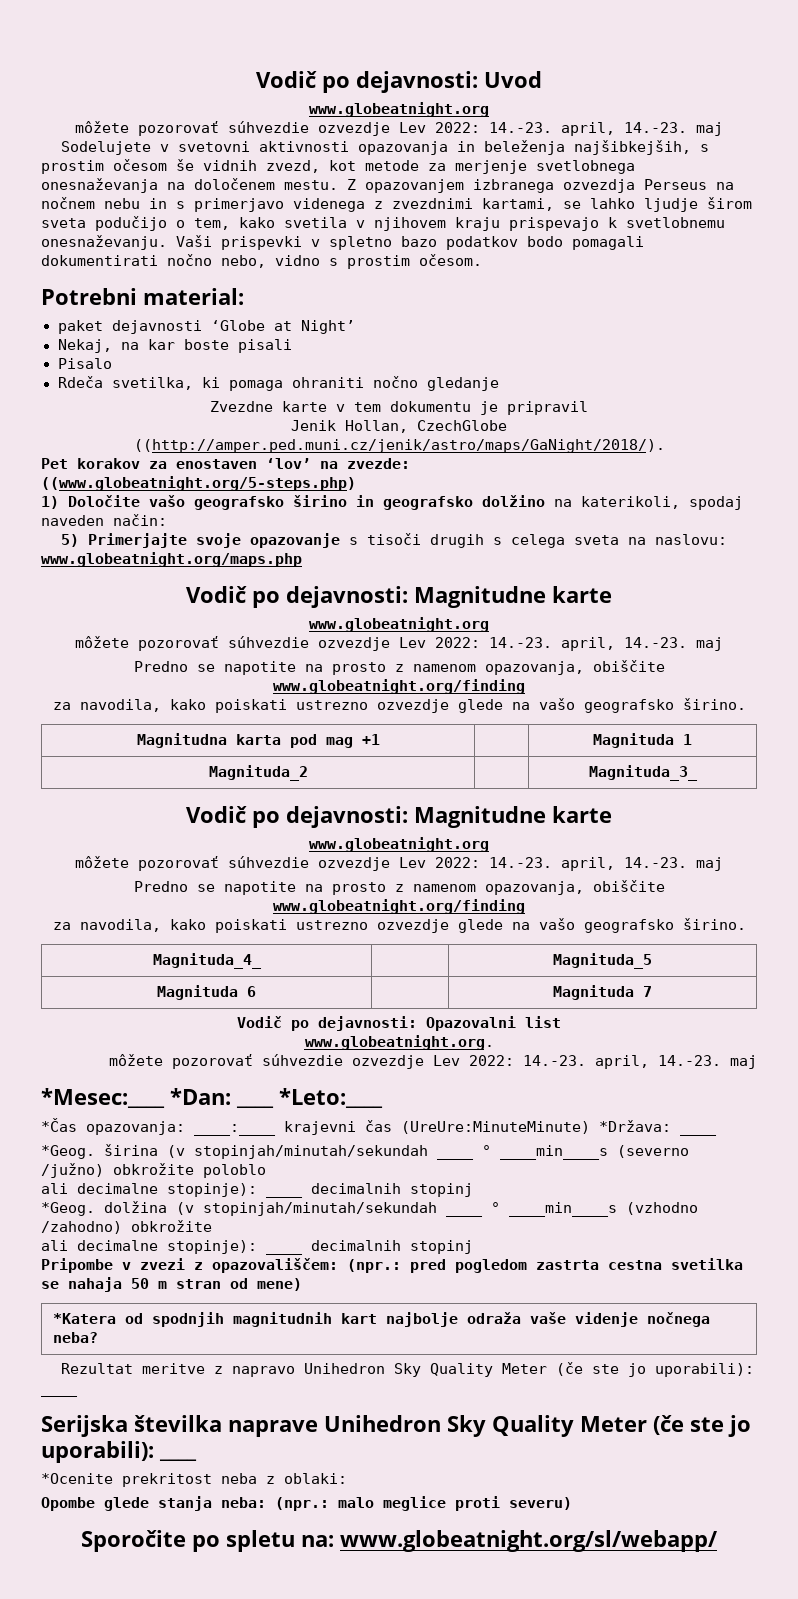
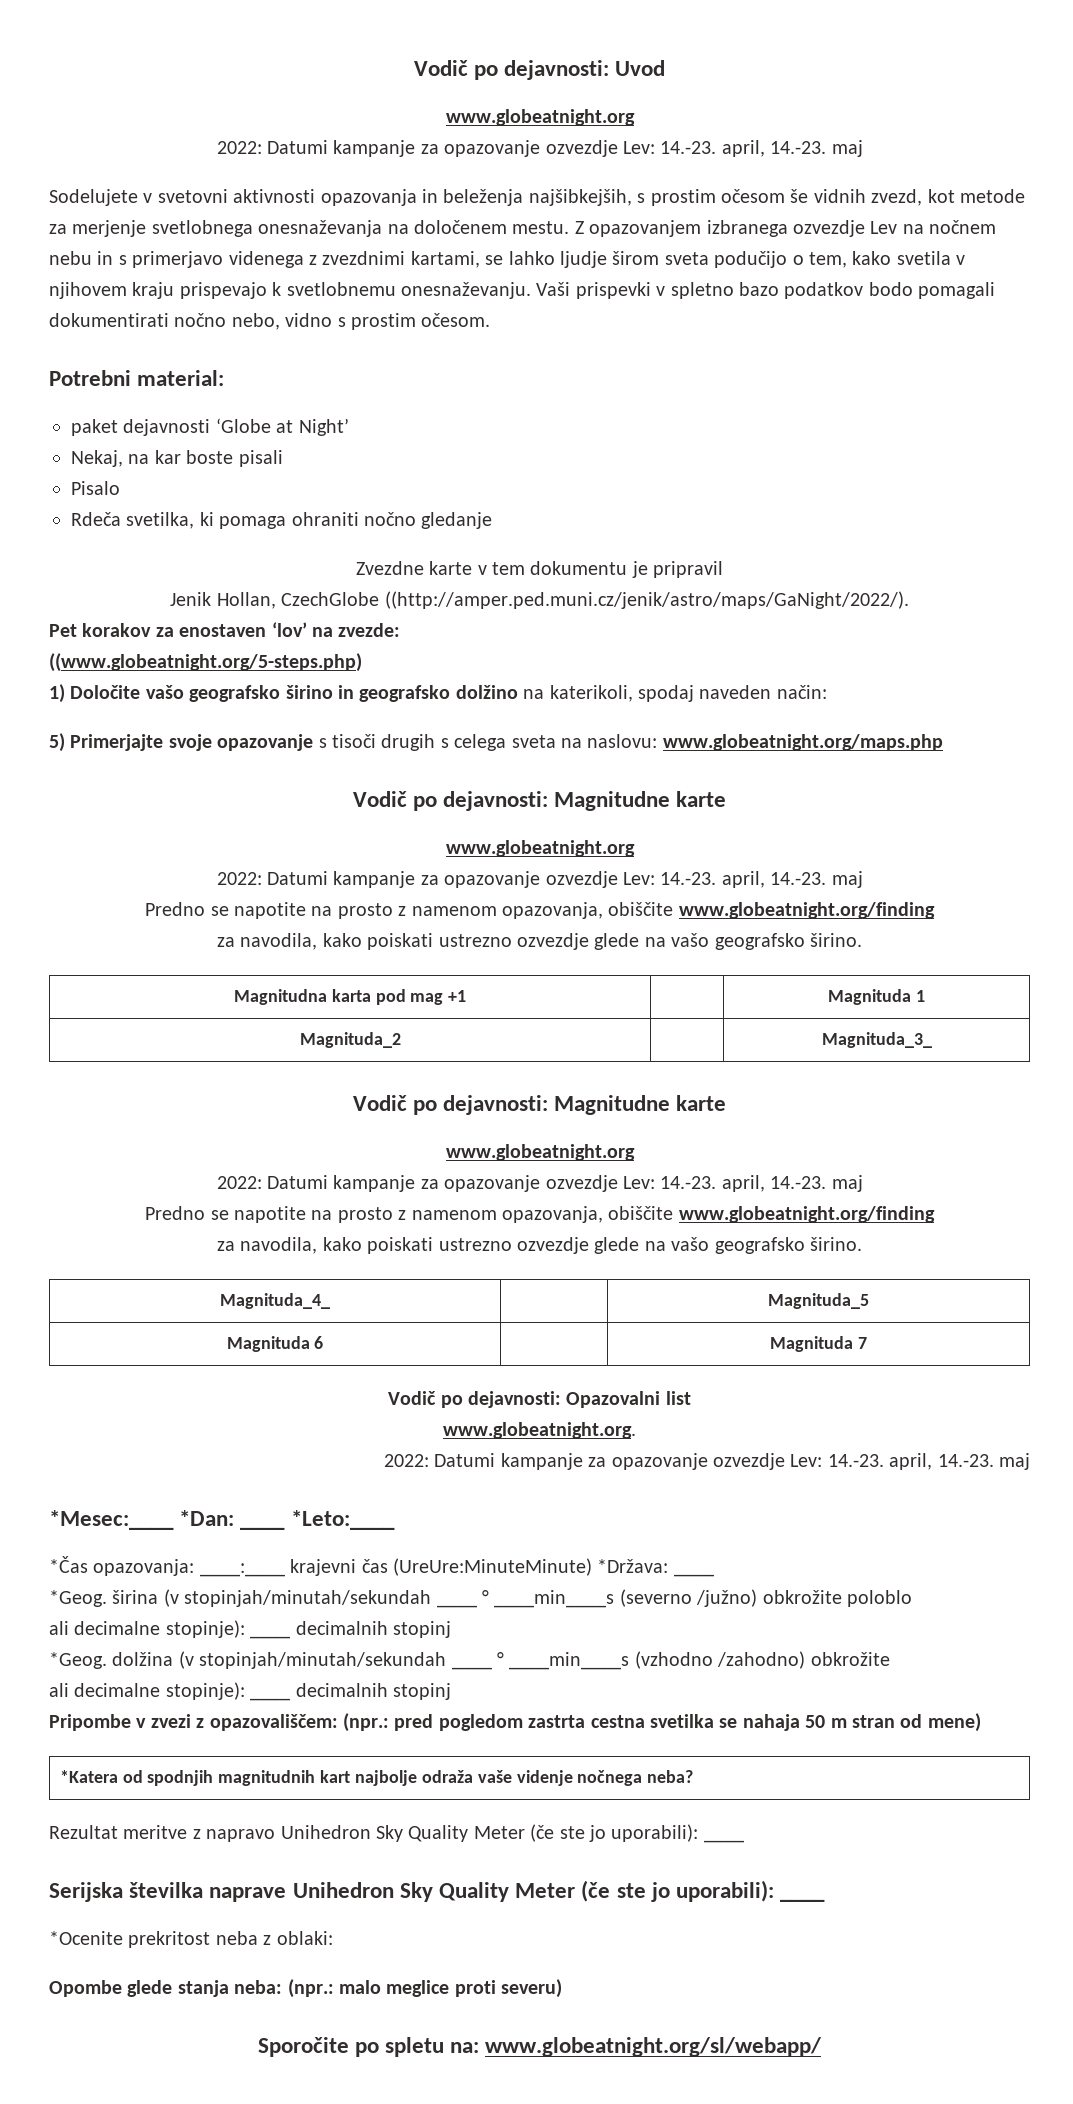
[75,121,480,136] môžete pozorovať súhvezdie ozvezdje Lev 2022: -> [216,140,655,157] 2022: Datumi kampanje za opazovanje ozvezdje Lev:
[563,179,707,193] ozvezdja Perseus -> [792,220,898,237] ozvezdje Lev
[133,439,665,453] ((http://amper.ped.muni.cz/jenik/astro/maps/GaNight/2018/). -> [384,591,909,609] ((http://amper.ped.muni.cz/jenik/astro/maps/GaNight/2022/).
[75,636,480,651] môžete pozorovať súhvezdie ozvezdje Lev 2022: -> [216,871,655,888] 2022: Datumi kampanje za opazovanje ozvezdje Lev:
[75,856,480,871] môžete pozorovať súhvezdie ozvezdje Lev 2022: -> [216,1175,655,1192] 2022: Datumi kampanje za opazovanje ozvezdje Lev:
[109,1054,514,1069] môžete pozorovať súhvezdie ozvezdje Lev 2022: -> [384,1453,823,1470] 2022: Datumi kampanje za opazovanje ozvezdje Lev:

